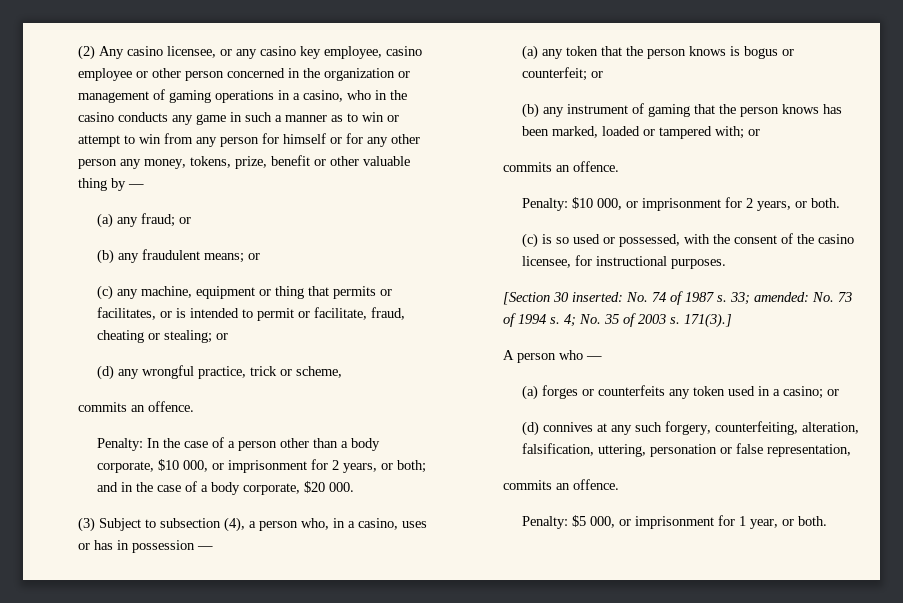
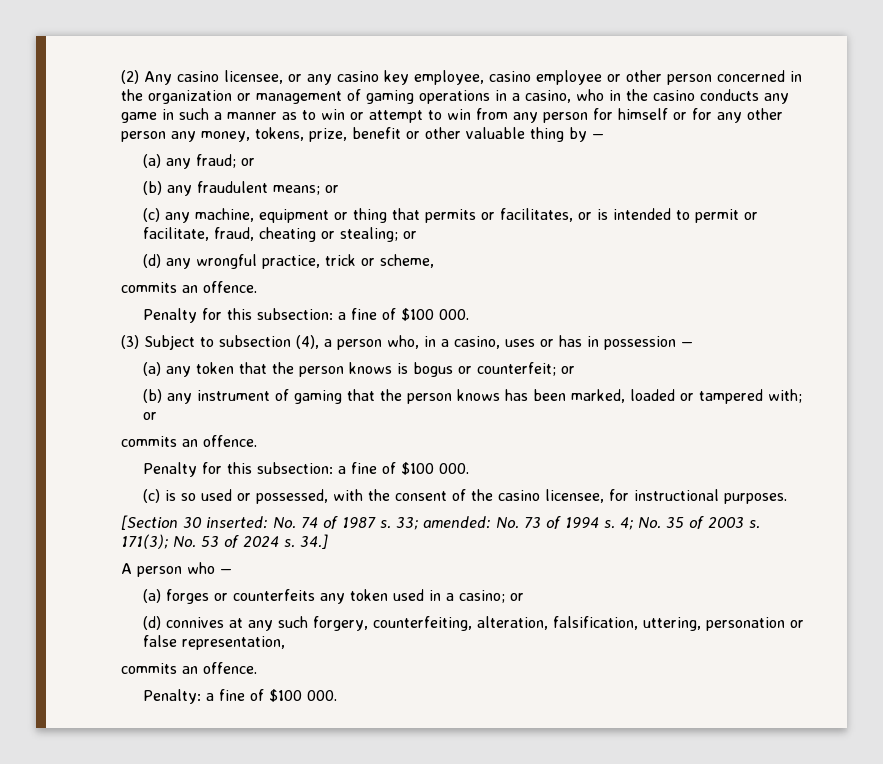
[96,437,380,451] [96,459,426,473] [96,481,325,495] Penalty: In the case of a person other than a body corporate, $10 000, or imprisonment for 2 years, or both; and in the case of a body corporate, $20 -> [142,308,434,323] Penalty for this subsection: a fine of $100
[521,197,840,211] Penalty: $10 000, or imprisonment for 2 years, or both. -> [142,462,469,477] Penalty for this subsection: a fine of $100 000.
[684,313,733,328] 171(3).] -> [120,534,328,549] 171(3); No. 53 of 2024 s. 34.]
[571,515,827,529] $5 000, or imprisonment for 1 year, or both. -> [205,689,337,702] a fine of $100 000.

